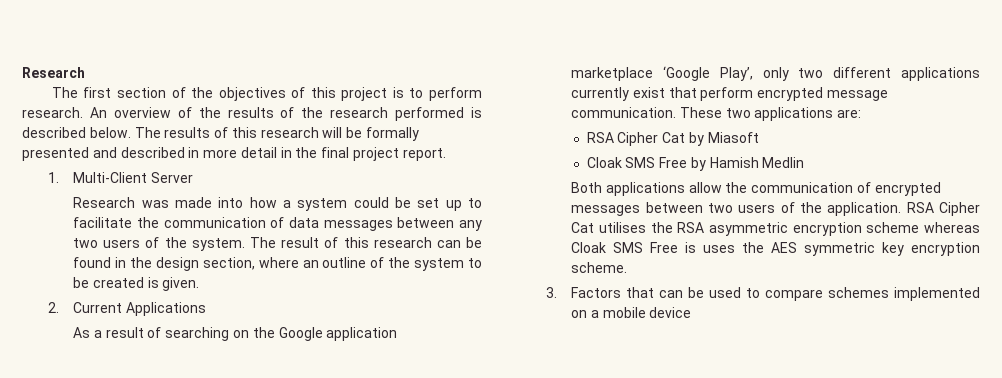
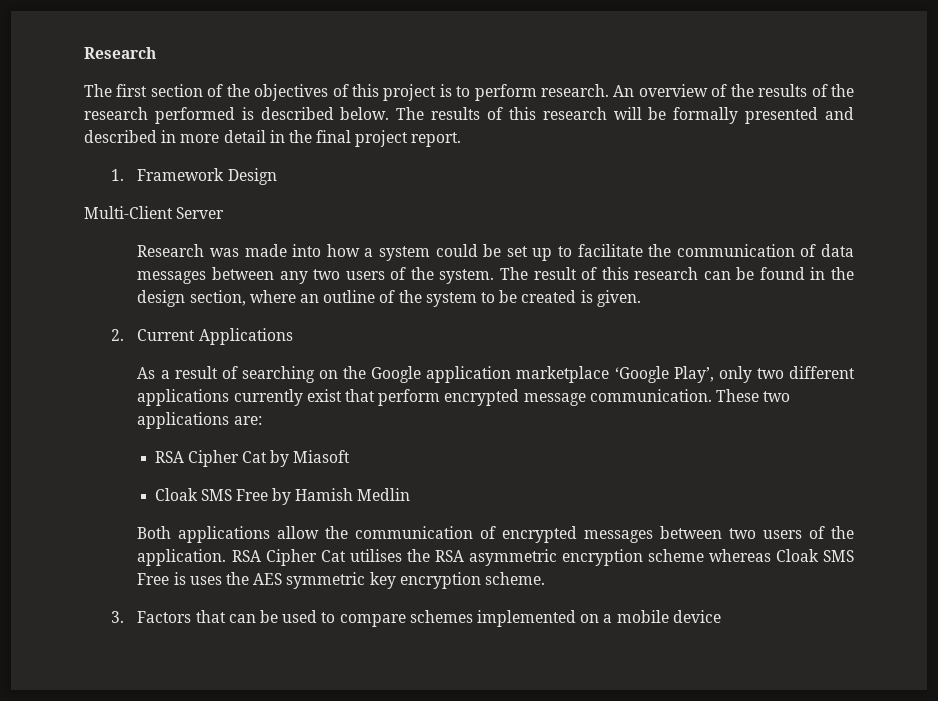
(59, 177) none -> [137,168,277,185] Framework Design //

